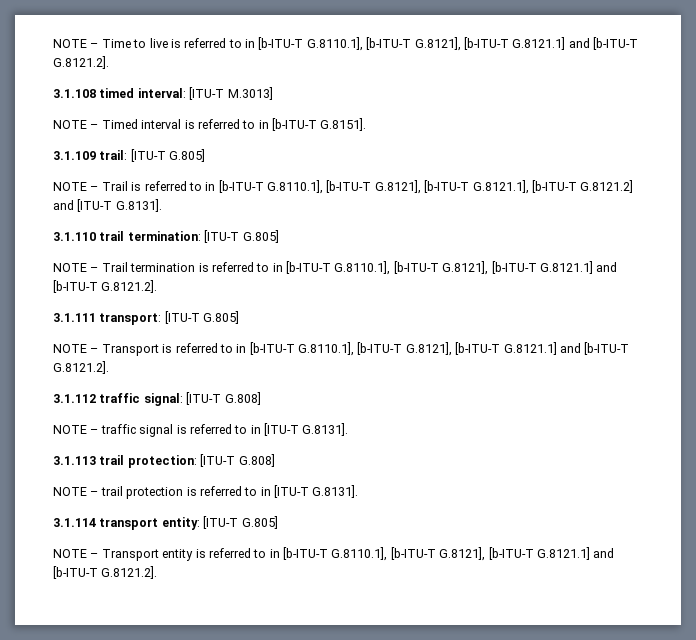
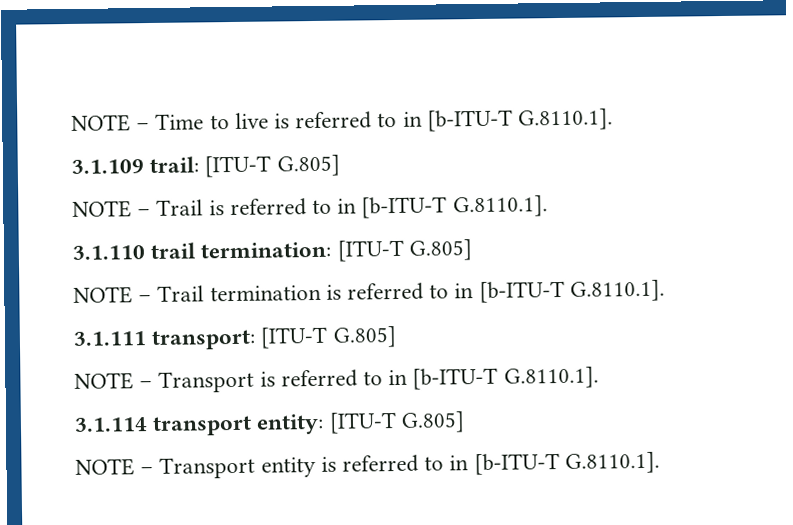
[306,37,638,51] [53,56,109,69] [53,87,273,100] [53,118,367,131] G.8110.1], [b-ITU-T G.8121], [b-ITU-T G.8121.1] and [b-ITU-T G.8121.2]. // 3.1.108 timed interval: [ITU-T M.3013] // NOTE – Timed interval is referred to in [b-ITU-T G.8151]. -> [518,108,614,131] G.8110.1].
[267,180,634,194] [53,199,162,212] G.8110.1], [b-ITU-T G.8121], [b-ITU-T G.8121.1], [b-ITU-T G.8121.2] and [ITU-T G.8131]. -> [452,195,548,218] G.8110.1].
[334,261,618,275] [53,280,158,293] G.8110.1], [b-ITU-T G.8121], [b-ITU-T G.8121.1] and [b-ITU-T G.8121.2]. -> [569,279,665,302] G.8110.1].
[298,342,630,356] [53,361,109,374] [53,392,261,406] [53,423,349,437] [53,454,275,468] [53,485,359,499] G.8110.1], [b-ITU-T G.8121], [b-ITU-T G.8121.1] and [b-ITU-T G.8121.2]. // 3.1.112 traffic signal: [ITU-T G.808] // NOTE – traffic signal is referred to in [ITU-T G.8131]. // 3.1.113 trail protection: [ITU-T G.808] // NOTE – trail protection is referred to in [ITU-T G.8131]. -> [503,366,599,389] G.8110.1].
[331,547,615,561] [53,566,158,579] G.8110.1], [b-ITU-T G.8121], [b-ITU-T G.8121.1] and [b-ITU-T G.8121.2]. -> [564,451,660,474] G.8110.1].

